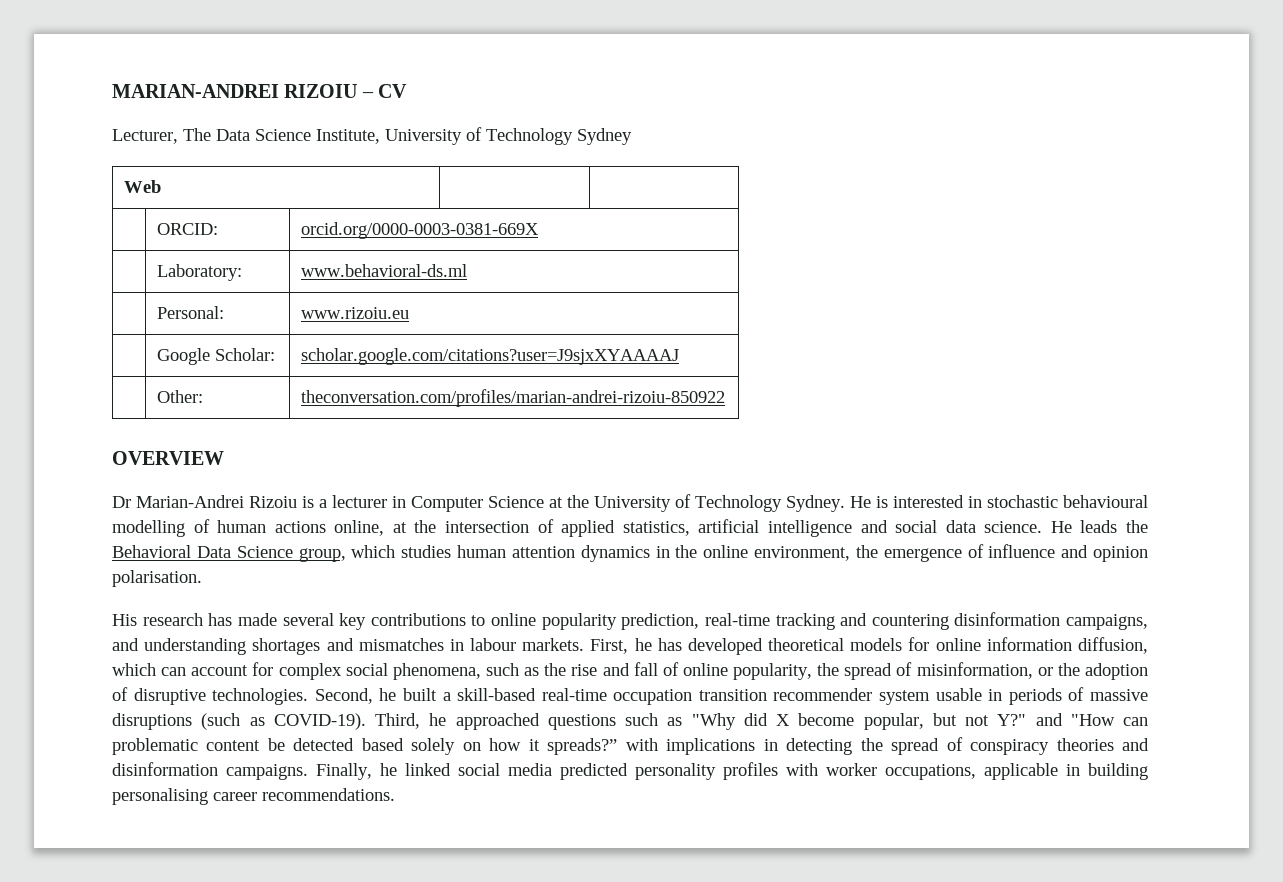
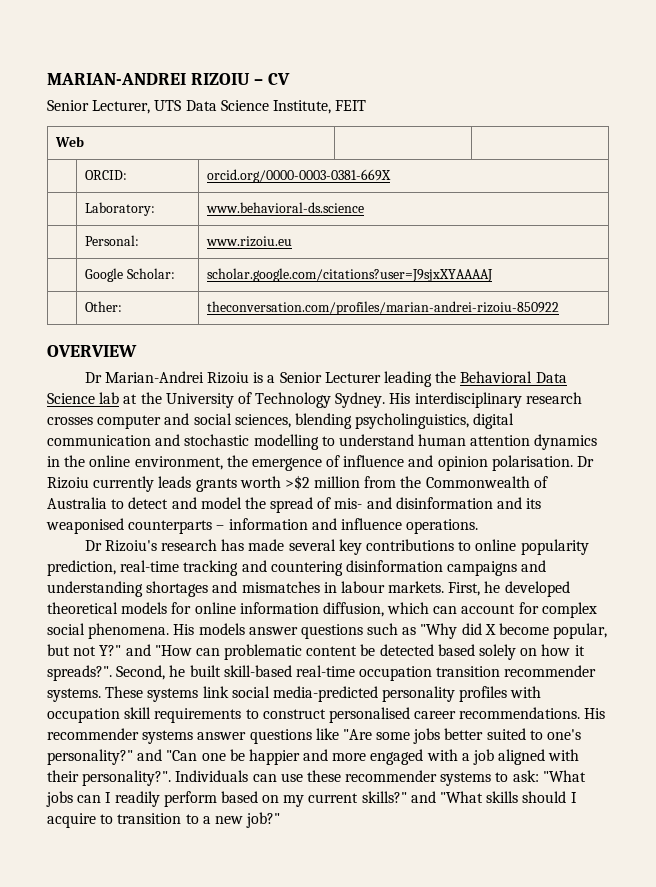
[112,127,632,145] Lecturer, The Data Science Institute, University of Technology Sydney -> [47,100,367,114] Senior Lecturer, UTS Data Science Institute, FEIT
[301,264,468,277] www.behavioral-ds.ml -> [206,202,365,213] www.behavioral-ds.science
[332,495,544,512] lecturer in Computer Science -> [279,371,567,387] [47,392,120,404] Senior Lecturer leading the Behavioral Data Science lab
[850,495,1148,508] [112,519,1148,537] [112,545,452,562] He is interested in stochastic behavioural modelling of human actions online, at the intersection of applied statistics, artificial intelligence and social data science. He leads the Behavioral Data Science group, which studies -> [389,392,582,408] [47,413,515,429] [47,434,414,450] His interdisciplinary research crosses computer and social sciences, blending psycholinguistics, digital communication and stochastic modelling to understand
[112,614,137,626] // His -> [577,456,595,467] [47,475,548,492] [47,497,542,513] [46,518,479,534] [84,540,157,552] Dr Rizoiu currently leads grants worth >$2 million from the Commonwealth of Australia to detect and model the spread of mis- and disinformation and its weaponised counterparts – information and influence operations. // Dr Rizoiu's
[1066,614,1148,630] campaigns, -> [447,561,518,576] campaigns
[657,638,682,651] has -> (501, 587) none
[392,662,1148,680] [112,687,1148,705] [112,713,540,730] phenomena, such as the rise and fall of online popularity, the spread of misinformation, or the adoption of disruptive technologies. Second, he built a skill-based real-time occupation transition recommender system usable in periods of massive disruptions (such as COVID-19). Third, he approached -> [88,623,298,639] phenomena. His models answer
[547,737,1150,755] [112,762,1148,780] [112,788,395,805] spreads?” with implications in detecting the spread of conspiracy theories and disinformation campaigns. Finally, he linked social media predicted personality profiles with worker occupations, applicable in building personalising career recommendations. -> [47,665,597,681] [47,686,542,702] [47,707,606,723] [47,728,582,744] [47,749,580,765] [47,770,586,786] [46,791,577,807] [47,812,281,828] spreads?". Second, he built skill-based real-time occupation transition recommender systems. These systems link social media-predicted personality profiles with occupation skill requirements to construct personalised career recommendations. His recommender systems answer questions like "Are some jobs better suited to one's personality?" and "Can one be happier and more engaged with a job aligned with their personality?". Individuals can use these recommender systems to ask: "What jobs can I readily perform based on my current skills?" and "What skills should I acquire to transition to a new job?"

